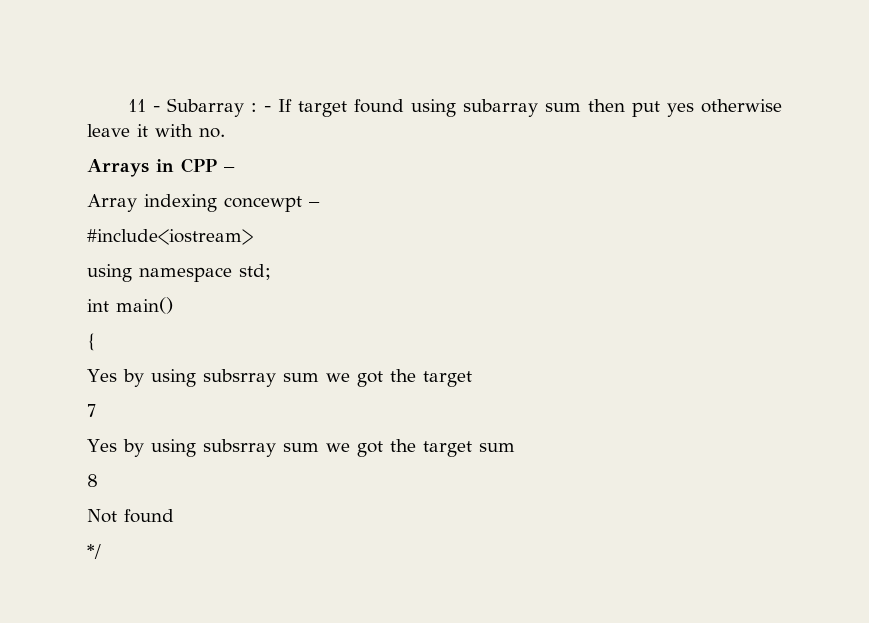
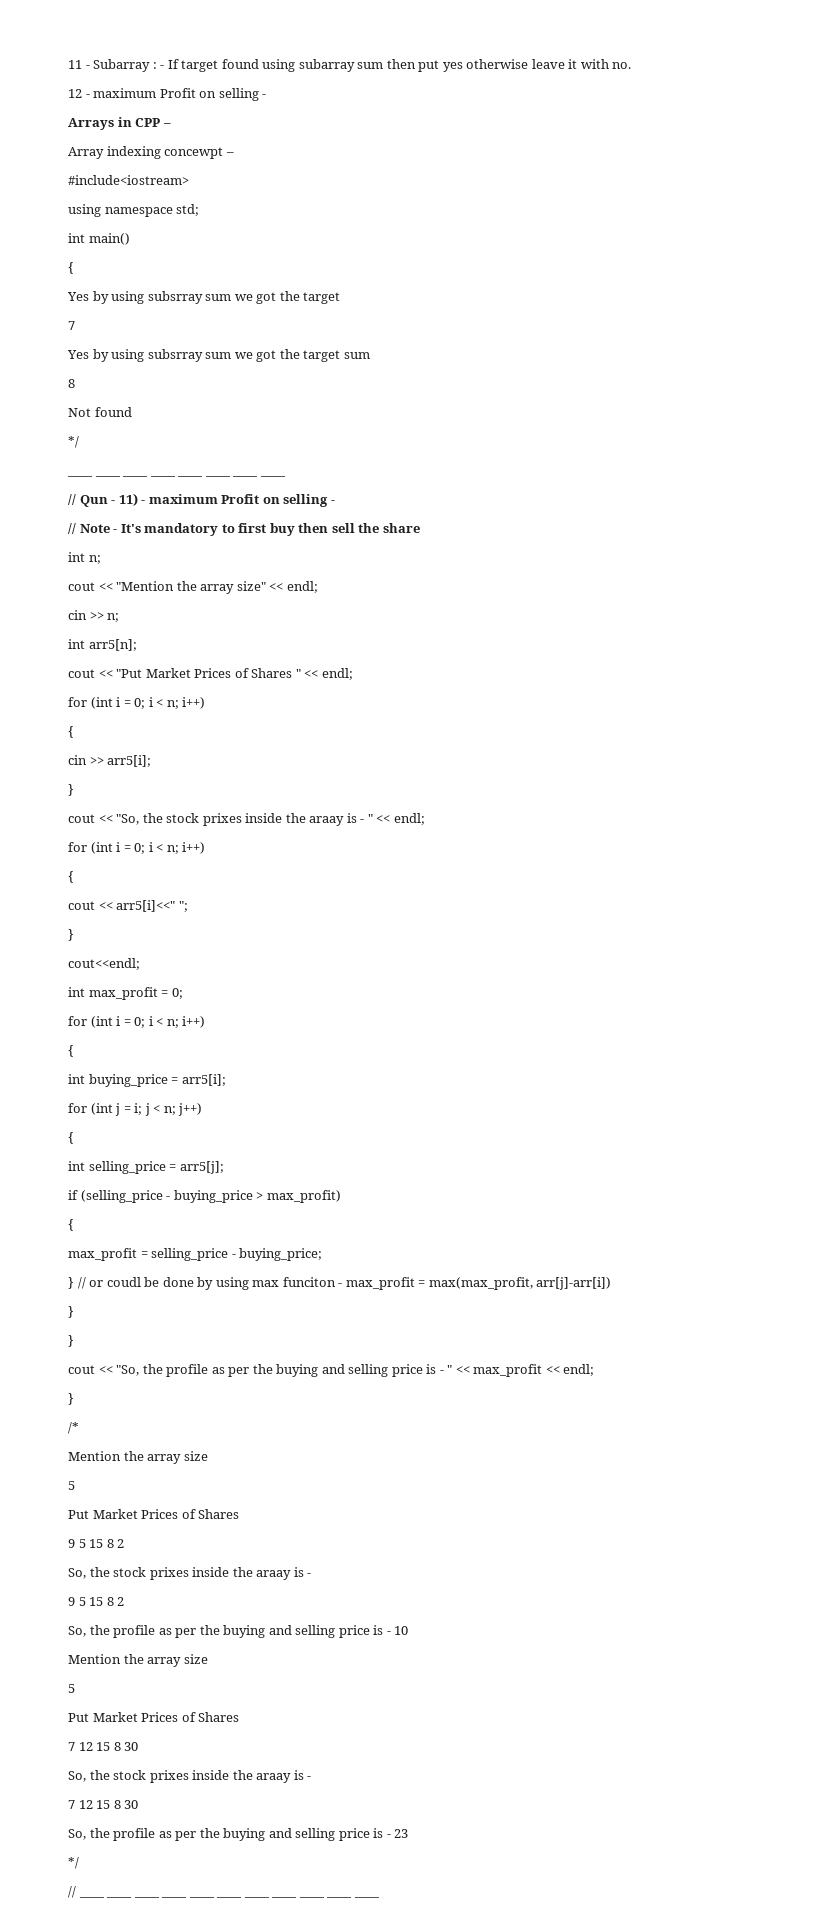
(225, 133) none -> [68,88,267,101] // 12 - maximum Profit on selling -
(101, 551) none -> [67,475,286,477] [68,493,335,507] [68,523,420,536] [68,552,101,564] [68,581,318,594] [68,610,120,622] [68,639,137,651] [68,668,353,680] [68,697,206,709] [68,726,74,738] [68,755,152,767] [68,784,74,796] [68,813,425,826] [68,842,206,854] [68,871,74,883] [68,900,188,912] [68,929,74,941] [68,958,140,970] [68,987,183,1000] [68,1016,206,1028] [68,1045,74,1057] [68,1074,226,1087] [68,1103,203,1116] [68,1132,74,1144] [68,1161,224,1174] [68,1190,341,1203] [68,1219,74,1231] [68,1248,323,1261] [68,1277,612,1290] [68,1306,74,1318] [68,1335,74,1347] [68,1364,595,1377] [68,1393,74,1405] [68,1422,79,1434] [68,1451,208,1464] [68,1481,75,1490] [68,1509,240,1519] [68,1539,125,1548] [68,1567,312,1580] [68,1597,125,1606] [68,1625,409,1638] [68,1654,208,1667] [68,1684,75,1693] [68,1712,240,1722] [68,1742,139,1751] [68,1770,312,1783] [68,1800,139,1809] [68,1828,409,1841] [68,1857,79,1869] [68,1886,380,1898] // ____ ____ ____ ____ ____ ____ ____ ____ // // Qun - 11) - maximum Profit on selling - // // Note - It's mandatory to first buy then sell the share // int n; // cout << "Mention the array size" << endl; // cin >> n; // int arr5[n]; // cout << "Put Market Prices of Shares " << endl; // for (int i = 0; i < n; i++) // { // cin >> arr5[i]; // } // cout << "So, the stock prixes inside the araay is - " << endl; // for (int i = 0; i < n; i++) // { // cout << arr5[i]<<" "; // } // cout<<endl; // int max_profit = 0; // for (int i = 0; i < n; i++) // { // int buying_price = arr5[i]; // for (int j = i; j < n; j++) // { // int selling_price = arr5[j]; // if (selling_price - buying_price > max_profit) // { // max_profit = selling_price - buying_price; // } // or coudl be done by using max funciton - max_profit = max(max_profit, arr[j]-arr[i]) // } // } // cout << "So, the profile as per the buying and selling price is - " << max_profit << endl; // } // /* // Mention the array size // 5 // Put Market Prices of Shares // 9 5 15 8 2 // So, the stock prixes inside the araay is - // 9 5 15 8 2 // So, the profile as per the buying and selling price is - 10 // Mention the array size // 5 // Put Market Prices of Shares // 7 12 15 8 30 // So, the stock prixes inside the araay is - // 7 12 15 8 30 // So, the profile as per the buying and selling price is - 23 // */ // // ____ ____ ____ ____ ____ ____ ____ ____ ____ ____ ____

